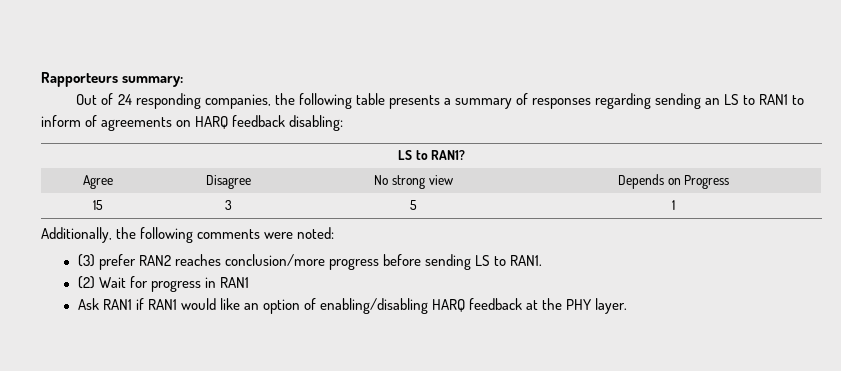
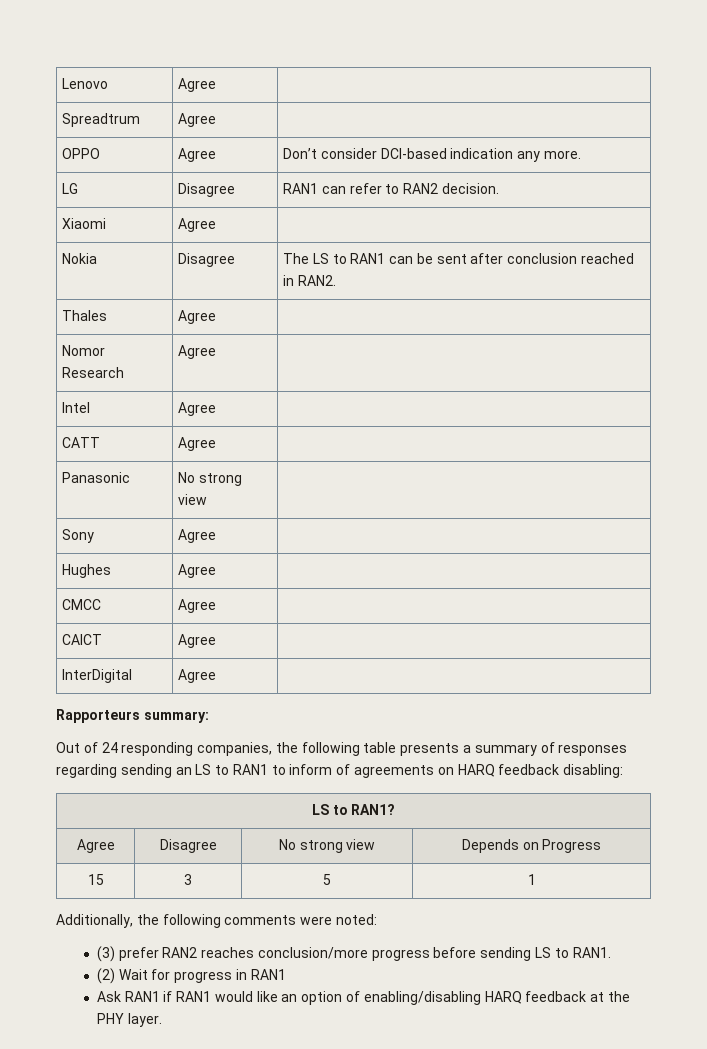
(41, 79) none -> [61,78,108,89] [177,78,216,92] [61,113,140,127] [177,113,216,127] [61,148,100,159] [177,148,216,162] [282,148,581,162] [61,183,78,194] [177,183,235,197] [282,183,499,194] [61,218,106,229] [177,218,216,232] [61,253,97,264] [177,253,235,267] [282,253,634,264] [282,275,336,286] [61,310,107,321] [177,310,216,324] [61,345,105,356] [61,367,124,378] [177,345,216,359] [61,402,90,413] [177,402,216,416] [61,437,100,448] [177,437,216,451] [61,472,130,483] [177,472,242,486] [177,494,207,505] [61,529,94,543] [177,529,216,543] [61,564,111,578] [177,564,216,578] [61,599,101,610] [177,599,216,613] [61,634,102,645] [177,634,216,648] [61,669,132,683] [177,669,216,683] Lenovo | Agree | // Spreadtrum | Agree | // OPPO | Agree | Don’t consider DCI-based indication any more. // LG | Disagree | RAN1 can refer to RAN2 decision. // Xiaomi | Agree | // Nokia | Disagree | The LS to RAN1 can be sent after conclusion reached in RAN2. // Thales | Agree | // Nomor Research | Agree | // Intel | Agree | // CATT | Agree | // Panasonic | No strong view | // Sony | Agree | // Hughes | Agree | // CMCC | Agree | // CAICT | Agree | // InterDigital | Agree | //

